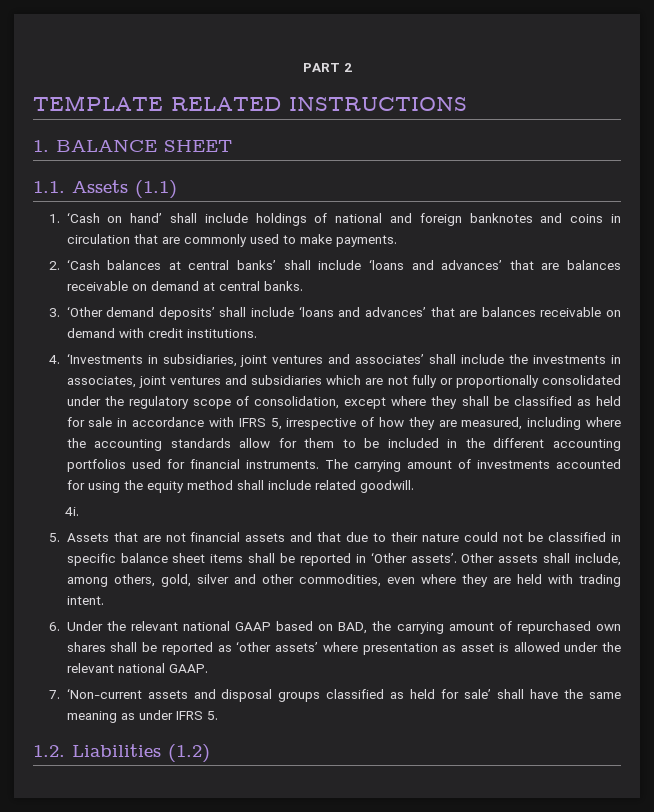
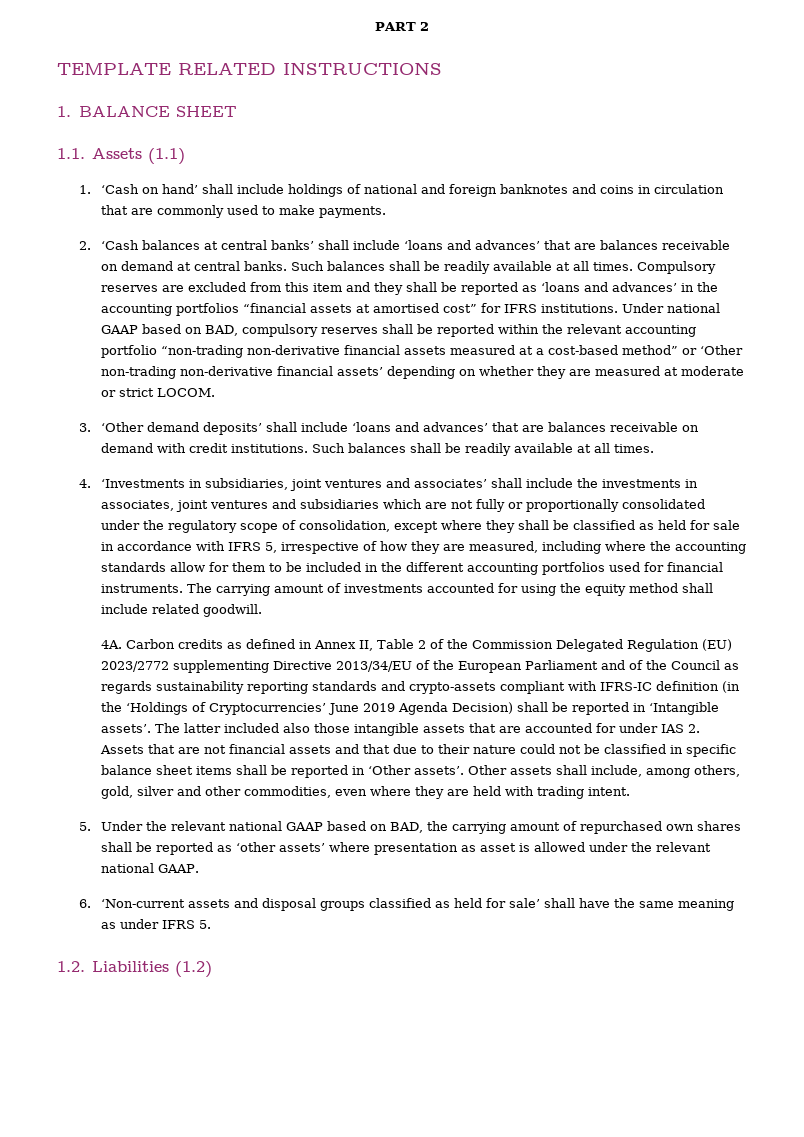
(303, 286) none -> [291,261,717,274] [101,282,719,295] [101,303,721,316] [101,324,697,337] [101,345,744,358] [101,366,745,379] [101,388,216,397] Such balances shall be readily available at all times. Compulsory reserves are excluded from this item and they shall be reported as ‘loans and advances’ in the accounting portfolios “financial assets at amortised cost” for IFRS institutions. Under national GAAP based on BAD, compulsory reserves shall be reported within the relevant accounting portfolio “non-trading non-derivative financial assets measured at a cost-based method” or ‘Other non-trading non-derivative financial assets’ depending on whether they are measured at moderate or strict LOCOM.
(257, 333) none -> [312,443,655,456] Such balances shall be readily available at all times.
[64,507,79,516] [48,533,60,542] 4i. // 5. -> [101,639,733,652] [101,660,740,673] [101,681,741,694] [101,702,720,715] [101,723,701,736] 4A. Carbon credits as defined in Annex II, Table 2 of the Commission Delegated Regulation (EU) 2023/2772 supplementing Directive 2013/34/EU of the European Parliament and of the Council as regards sustainability reporting standards and crypto-assets compliant with IFRS-IC definition (in the ‘Holdings of Cryptocurrencies’ June 2019 Agenda Decision) shall be reported in ‘Intangible assets’. The latter included also those intangible assets that are accounted for under IAS 2.
[48,622,60,631] 6. -> [79,822,92,831] 5.
[48,690,60,699] 7. -> [79,899,92,908] 6.

